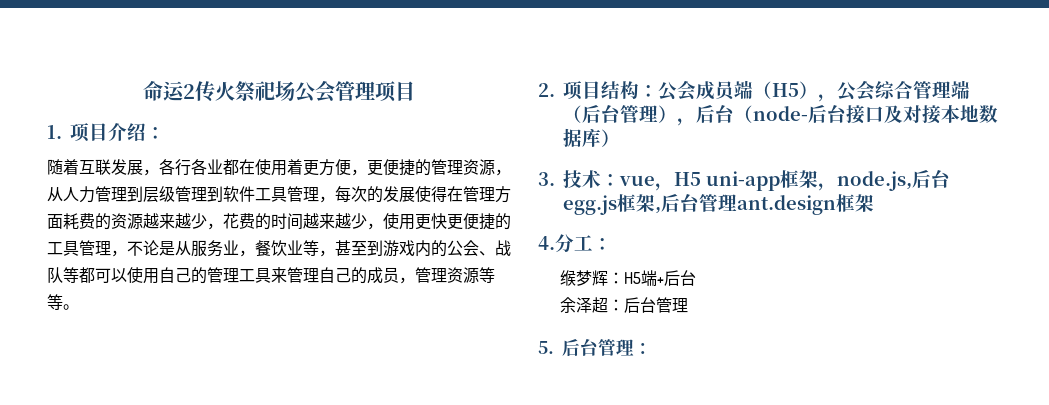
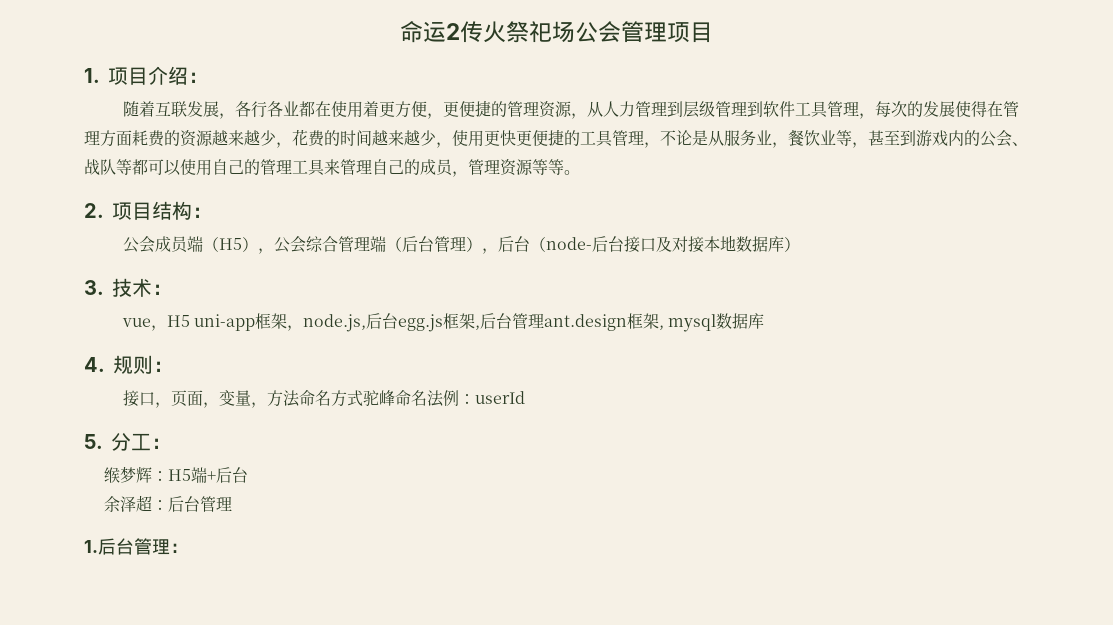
(658, 91) none -> (212, 212) //
(620, 180) none -> (172, 289) //
[538,236,555,250] // 4. -> [659,313,765,332] [84,355,173,374] [122,390,525,408] [84,434,103,449] , mysql数据库 // 4.规则： // 接口，页面，变量，方法命名方式驼峰命名法例：userId // 5.
[538,341,554,354] 5. -> [84,540,98,553] 1.

